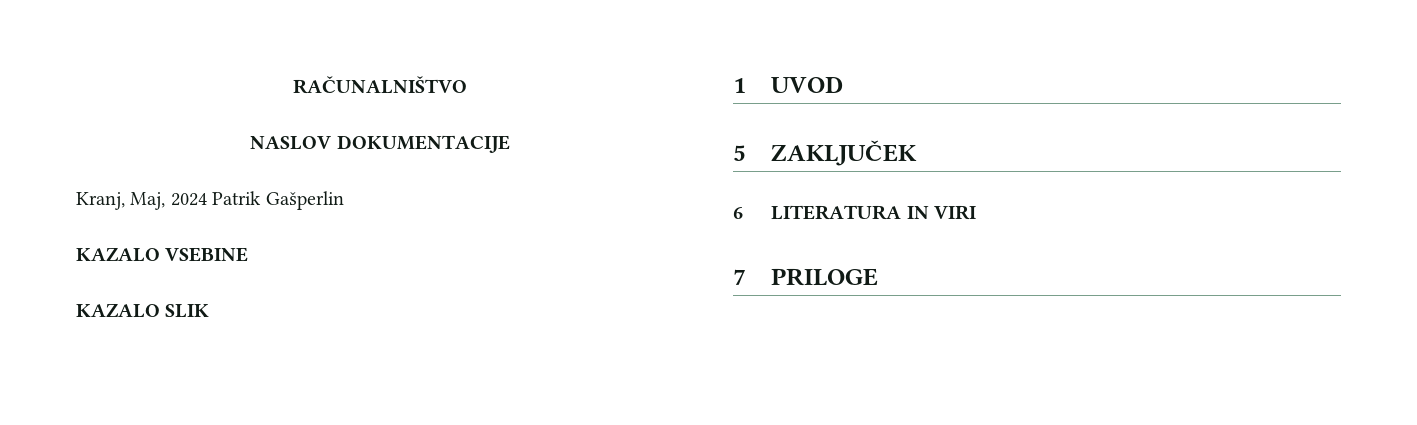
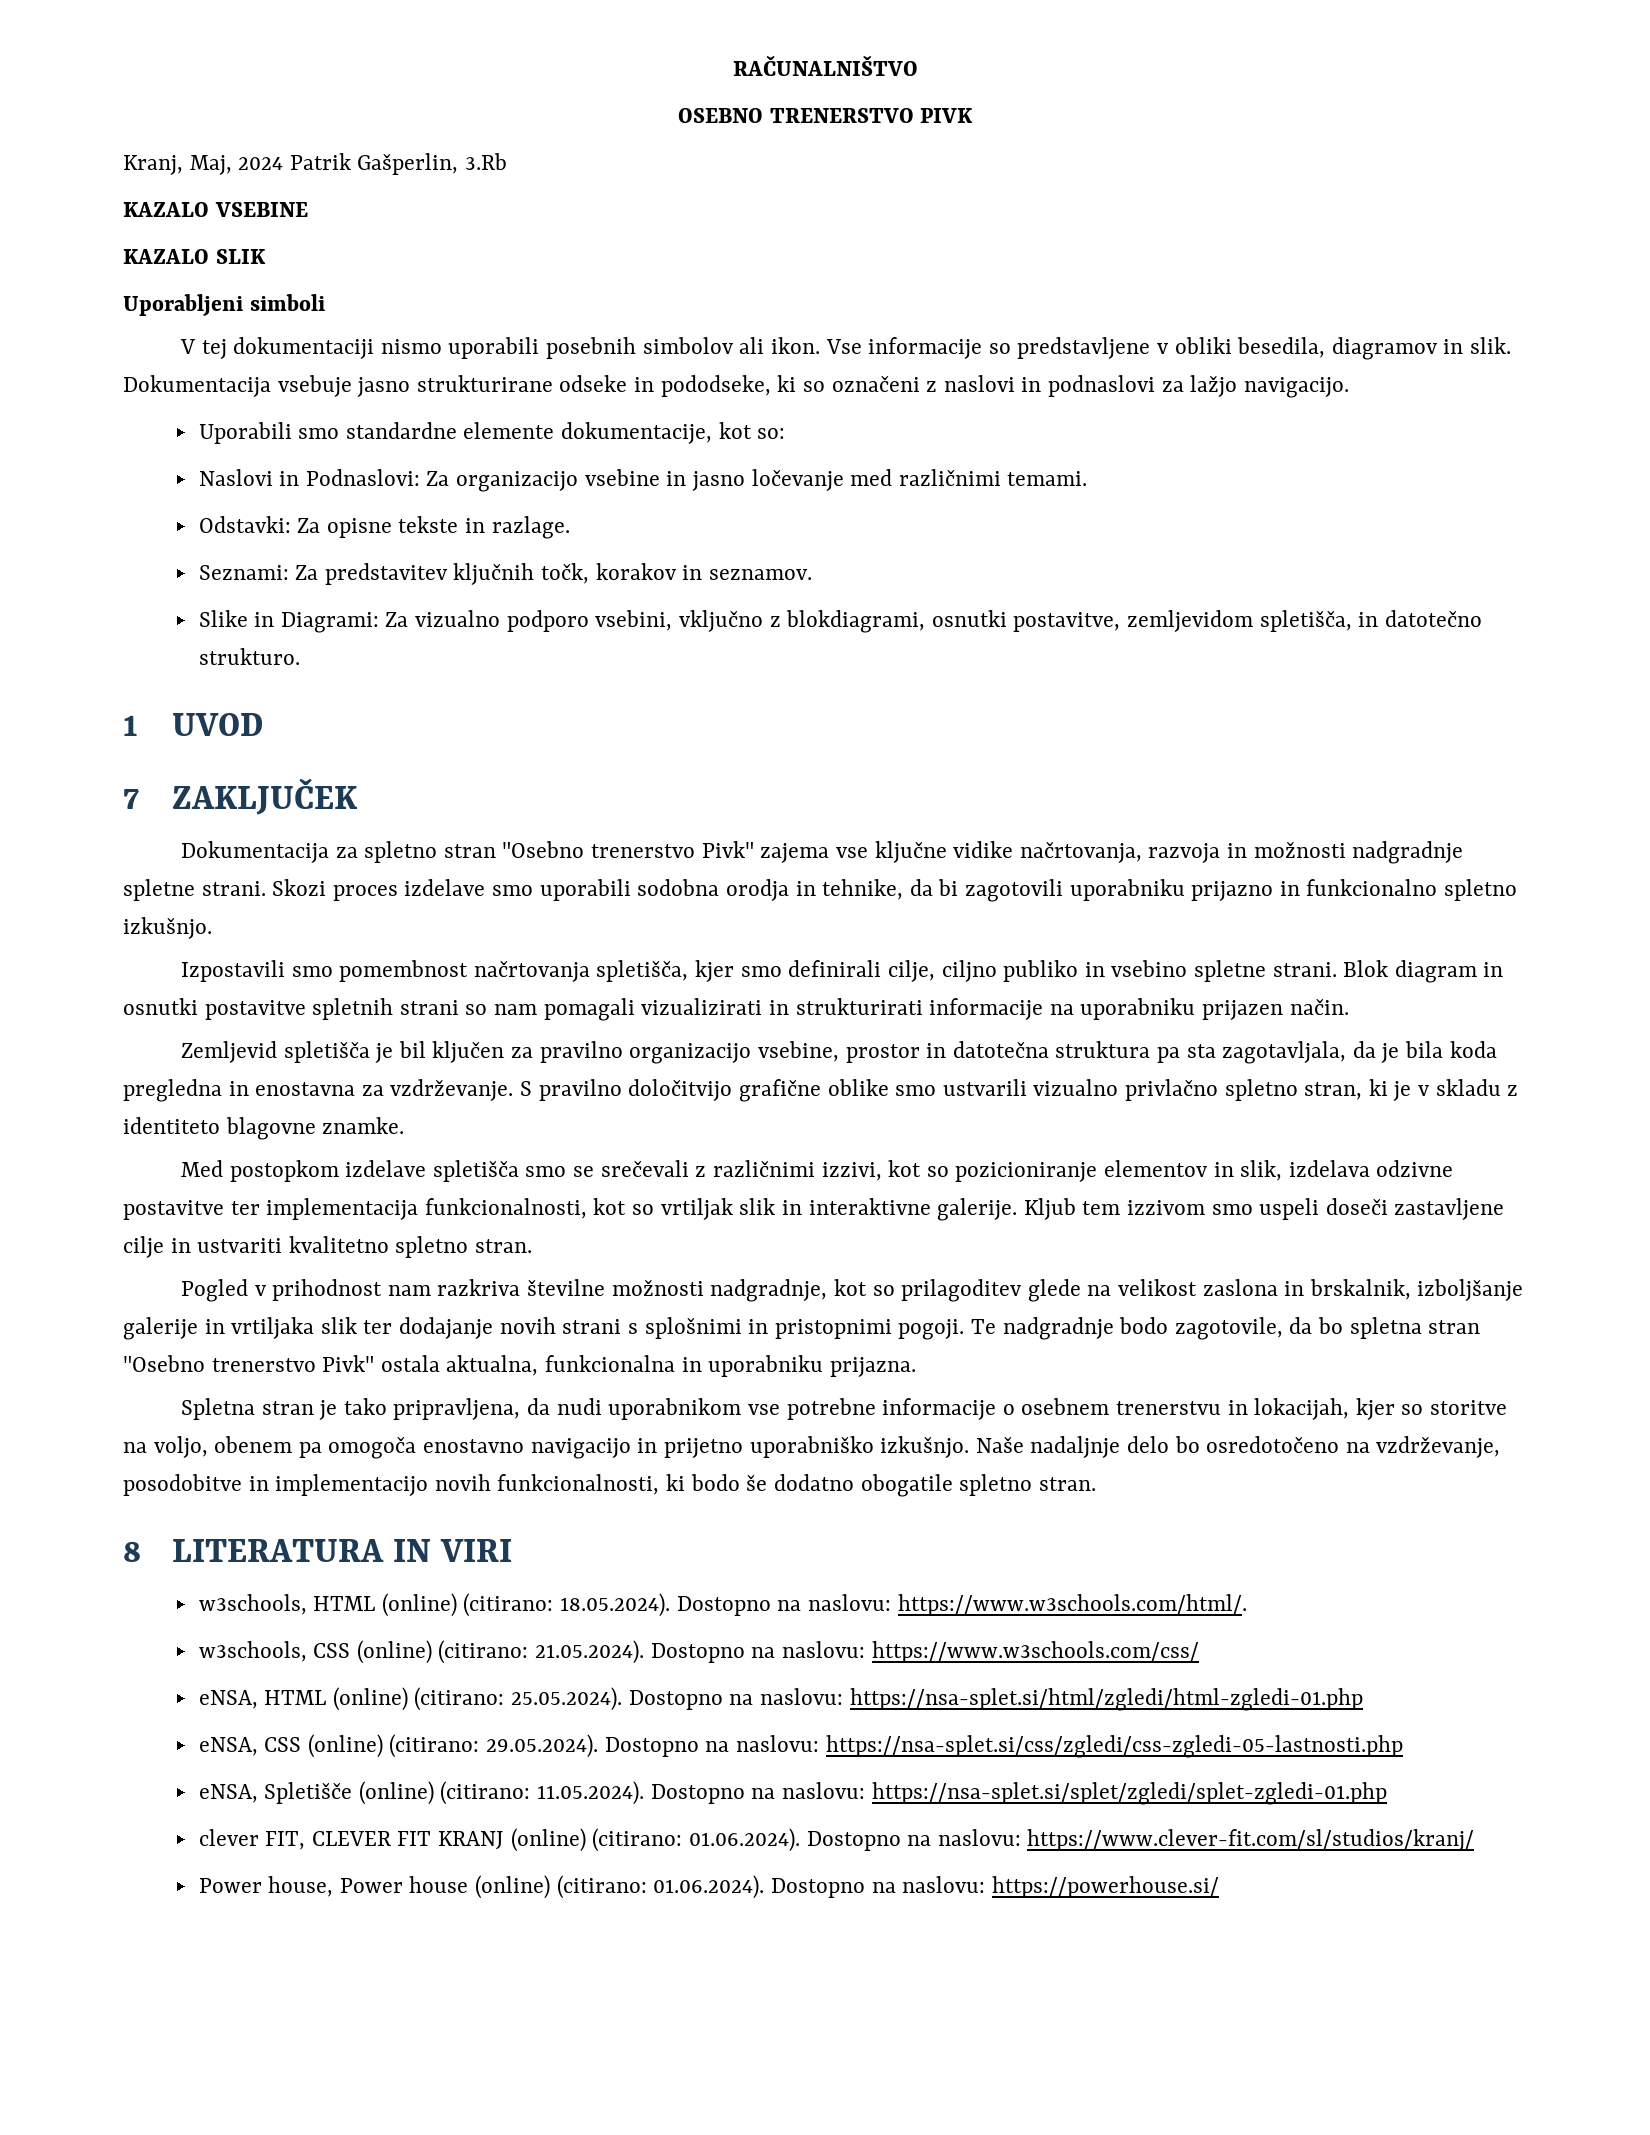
[250,135,510,153] NASLOV DOKUMENTACIJE -> [677,108,974,123] OSEBNO TRENERSTVO PIVK
[265,191,344,210] Gašperlin -> [357,153,508,175] Gašperlin, 3.Rb
(210, 311) none -> [123,294,325,316] [180,337,1512,360] [123,375,1349,398] [198,422,786,444] [198,469,1088,492] [198,516,570,539] [198,563,812,585] [198,610,1482,633] [198,648,300,665] // Uporabljeni simboli // V tej dokumentaciji nismo uporabili posebnih simbolov ali ikon. Vse informacije so predstavljene v obliki besedila, diagramov in slik. Dokumentacija vsebuje jasno strukturirane odseke in pododseke, ki so označeni z naslovi in podnaslovi za lažjo navigacijo. // Uporabili smo standardne elemente dokumentacije, kot so: // Naslovi in Podnaslovi: Za organizacijo vsebine in jasno ločevanje med različnimi temami. // Odstavki: Za opisne tekste in razlage. // Seznami: Za predstavitev ključnih točk, korakov in seznamov. // Slike in Diagrami: Za vizualno podporo vsebini, vključno z blokdiagrami, osnutki postavitve, zemljevidom spletišča, in datotečno strukturo.
[733,145,746,161] 5 -> [123,789,139,809] 7
[733,205,976,220] [733,268,879,286] 6 LITERATURA IN VIRI // 7 PRILOGE -> [181,841,1464,864] [123,879,1518,902] [123,917,212,939] [181,960,1504,983] [123,998,1349,1021] [181,1041,1497,1064] [123,1079,1519,1102] [123,1117,405,1140] [181,1160,1454,1182] [123,1198,1505,1221] [123,1236,533,1258] [181,1279,1524,1302] [123,1317,1481,1340] [123,1355,916,1377] [181,1398,1508,1420] [123,1436,1501,1459] [123,1474,1096,1497] [123,1539,513,1562] [198,1593,1247,1617] [198,1640,1199,1664] [198,1687,1363,1711] [198,1734,1403,1758] [198,1781,1387,1805] [198,1828,1475,1852] [198,1875,1219,1899] Dokumentacija za spletno stran "Osebno trenerstvo Pivk" zajema vse ključne vidike načrtovanja, razvoja in možnosti nadgradnje spletne strani. Skozi proces izdelave smo uporabili sodobna orodja in tehnike, da bi zagotovili uporabniku prijazno in funkcionalno spletno izkušnjo. // Izpostavili smo pomembnost načrtovanja spletišča, kjer smo definirali cilje, ciljno publiko in vsebino spletne strani. Blok diagram in osnutki postavitve spletnih strani so nam pomagali vizualizirati in strukturirati informacije na uporabniku prijazen način. // Zemljevid spletišča je bil ključen za pravilno organizacijo vsebine, prostor in datotečna struktura pa sta zagotavljala, da je bila koda pregledna in enostavna za vzdrževanje. S pravilno določitvijo grafične oblike smo ustvarili vizualno privlačno spletno stran, ki je v skladu z identiteto blagovne znamke. // Med postopkom izdelave spletišča smo se srečevali z različnimi izzivi, kot so pozicioniranje elementov in slik, izdelava odzivne postavitve ter implementacija funkcionalnosti, kot so vrtiljak slik in interaktivne galerije. Kljub tem izzivom smo uspeli doseči zastavljene cilje in ustvariti kvalitetno spletno stran. // Pogled v prihodnost nam razkriva številne možnosti nadgradnje, kot so prilagoditev glede na velikost zaslona in brskalnik, izboljšanje galerije in vrtiljaka slik ter dodajanje novih strani s splošnimi in pristopnimi pogoji. Te nadgradnje bodo zagotovile, da bo spletna stran "Osebno trenerstvo Pivk" ostala aktualna, funkcionalna in uporabniku prijazna. // Spletna stran je tako pripravljena, da nudi uporabnikom vse potrebne informacije o osebnem trenerstvu in lokacijah, kjer so storitve na voljo, obenem pa omogoča enostavno navigacijo in prijetno uporabniško izkušnjo. Naše nadaljnje delo bo osredotočeno na vzdrževanje, posodobitve in implementacijo novih funkcionalnosti, ki bodo še dodatno obogatile spletno stran. // 8 LITERATURA IN VIRI // w3schools, HTML (online) (citirano: 18.05.2024). Dostopno na naslovu: https://www.w3schools.com/html/. // w3schools, CSS (online) (citirano: 21.05.2024). Dostopno na naslovu: https://www.w3schools.com/css/ // eNSA, HTML (online) (citirano: 25.05.2024). Dostopno na naslovu: https://nsa-splet.si/html/zgledi/html-zgledi-01.php // eNSA, CSS (online) (citirano: 29.05.2024). Dostopno na naslovu: https://nsa-splet.si/css/zgledi/css-zgledi-05-lastnosti.php // eNSA, Spletišče (online) (citirano: 11.05.2024). Dostopno na naslovu: https://nsa-splet.si/splet/zgledi/splet-zgledi-01.php // clever FIT, CLEVER FIT KRANJ (online) (citirano: 01.06.2024). Dostopno na naslovu: https://www.clever-fit.com/sl/studios/kranj/ // Power house, Power house (online) (citirano: 01.06.2024). Dostopno na naslovu: https://powerhouse.si/

